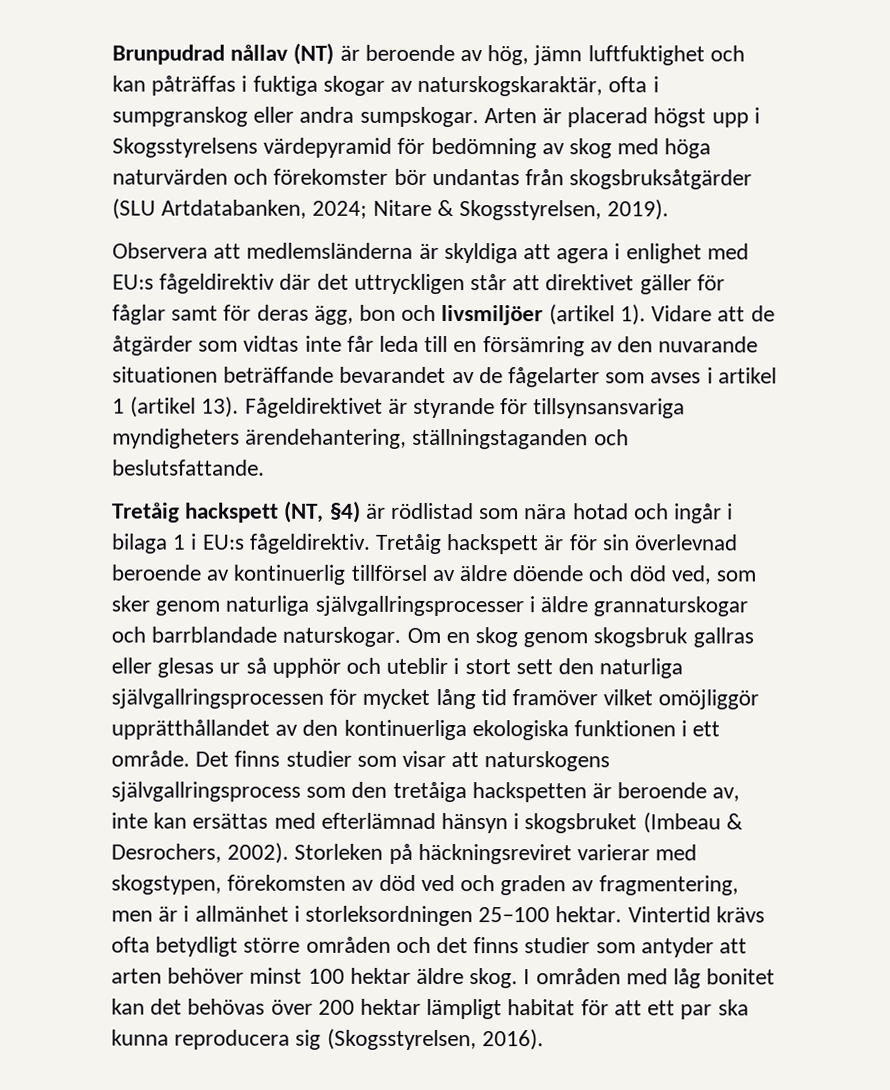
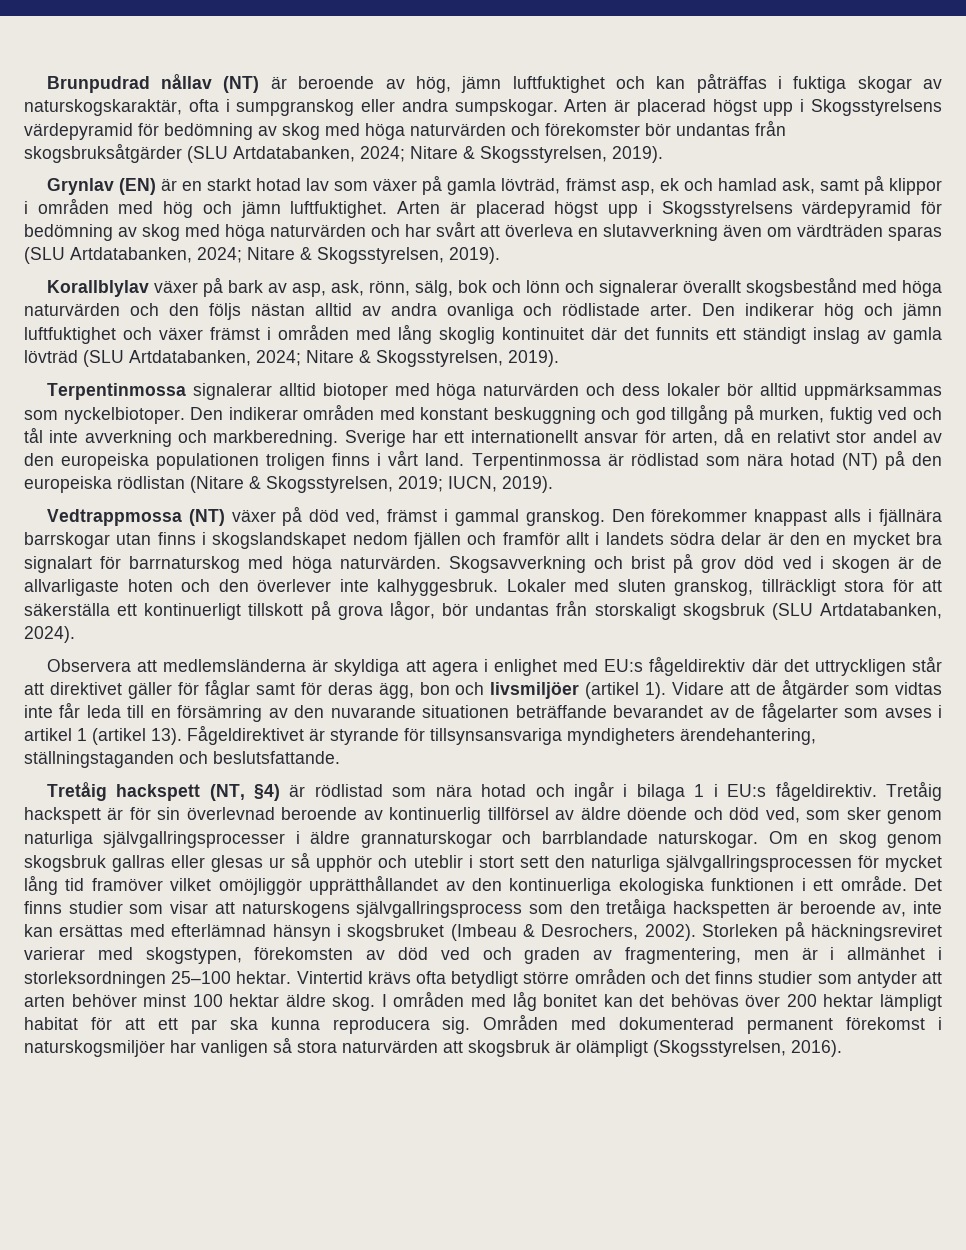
(670, 210) none -> [46,175,942,195] [24,198,943,218] [24,221,942,241] [24,247,500,264] [46,277,943,297] [24,303,942,320] [24,324,942,344] [24,350,559,367] [46,383,942,400] [24,404,942,424] [24,427,943,447] [24,450,942,470] [24,476,553,493] [46,506,942,526] [24,532,943,549] [24,553,942,573] [24,579,942,596] [24,600,942,620] [24,626,75,643] // Grynlav (EN) är en starkt hotad lav som växer på gamla lövträd, främst asp, ek och hamlad ask, samt på klippor i områden med hög och jämn luftfuktighet. Arten är placerad högst upp i Skogsstyrelsens värdepyramid för bedömning av skog med höga naturvärden och har svårt att överleva en slutavverkning även om värdträden sparas (SLU Artdatabanken, 2024; Nitare & Skogsstyrelsen, 2019). // Korallblylav växer på bark av asp, ask, rönn, sälg, bok och lönn och signalerar överallt skogsbestånd med höga naturvärden och den följs nästan alltid av andra ovanliga och rödlistade arter. Den indikerar hög och jämn luftfuktighet och växer främst i områden med lång skoglig kontinuitet där det funnits ett ständigt inslag av gamla lövträd (SLU Artdatabanken, 2024; Nitare & Skogsstyrelsen, 2019). // Terpentinmossa signalerar alltid biotoper med höga naturvärden och dess lokaler bör alltid uppmärksammas som nyckelbiotoper. Den indikerar områden med konstant beskuggning och god tillgång på murken, fuktig ved och tål inte avverkning och markberedning. Sverige har ett internationellt ansvar för arten, då en relativt stor andel av den europeiska populationen troligen finns i vårt land. Terpentinmossa är rödlistad som nära hotad (NT) på den europeiska rödlistan (Nitare & Skogsstyrelsen, 2019; IUCN, 2019). // Vedtrappmossa (NT) växer på död ved, främst i gammal granskog. Den förekommer knappast alls i fjällnära barrskogar utan finns i skogslandskapet nedom fjällen och framför allt i landets södra delar är den en mycket bra signalart för barrnaturskog med höga naturvärden. Skogsavverkning och brist på grov död ved i skogen är de allvarligaste hoten och den överlever inte kalhyggesbruk. Lokaler med sluten granskog, tillräckligt stora för att säkerställa ett kontinuerligt tillskott på grova lågor, bör undantas från storskaligt skogsbruk (SLU Artdatabanken, 2024).
[295,1029,322,1050] sig -> [442,1014,943,1034] [24,1037,648,1057] sig. Områden med dokumenterad permanent förekomst i naturskogsmiljöer har vanligen så stora naturvärden att skogsbruk är olämpligt

